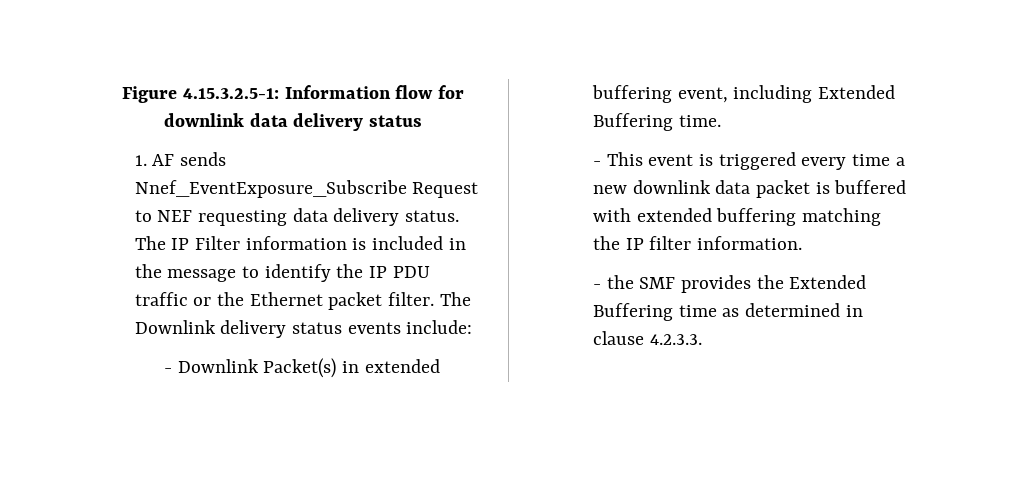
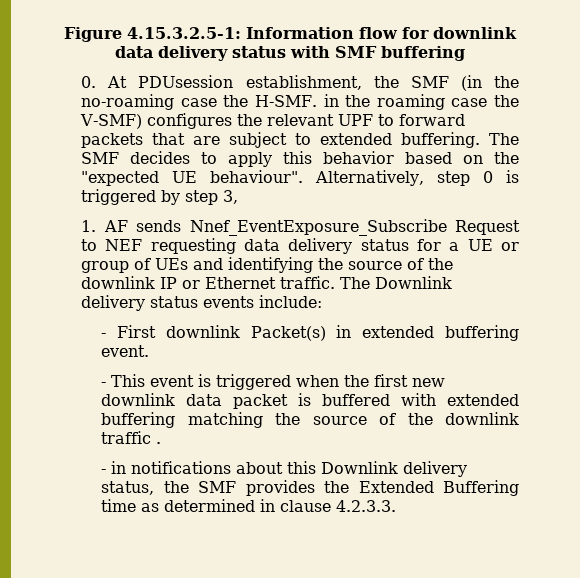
(423, 121) none -> [290,46,465,61] [81,75,519,91] [81,94,520,110] [80,113,466,129] [81,132,519,148] [81,151,519,167] [81,170,519,186] [81,189,239,205] with SMF buffering // 0. At PDUsession establishment, the SMF (in the no-roaming case the H-SMF. in the roaming case the V-SMF) configures the relevant UPF to forward packets that are subject to extended buffering. The SMF decides to apply this behavior based on the "expected UE behaviour". Alternatively, step 0 is triggered by step 3,
[404,210,459,222] [134,236,466,250] [134,264,430,282] [134,292,434,310] status. The IP Filter information is included in the message to identify the IP PDU traffic or the Ethernet packet filter. -> [360,239,519,251] [81,257,454,273] [81,276,336,289] status for a UE or group of UEs and identifying the source of the downlink IP or Ethernet traffic.
[177,359,259,373] Downlink -> [117,325,240,338] First downlink
[677,85,896,103] [593,113,721,131] event, including Extended Buffering time. -> [101,345,150,357] event.
[801,154,905,170] every time a -> [296,374,409,387] when the first
[625,236,803,250] [593,284,602,289] IP filter information. // - -> [312,412,519,425] [101,431,162,444] [101,461,468,477] [101,481,155,495] source of the downlink traffic . // - in notifications about this Downlink delivery status,

